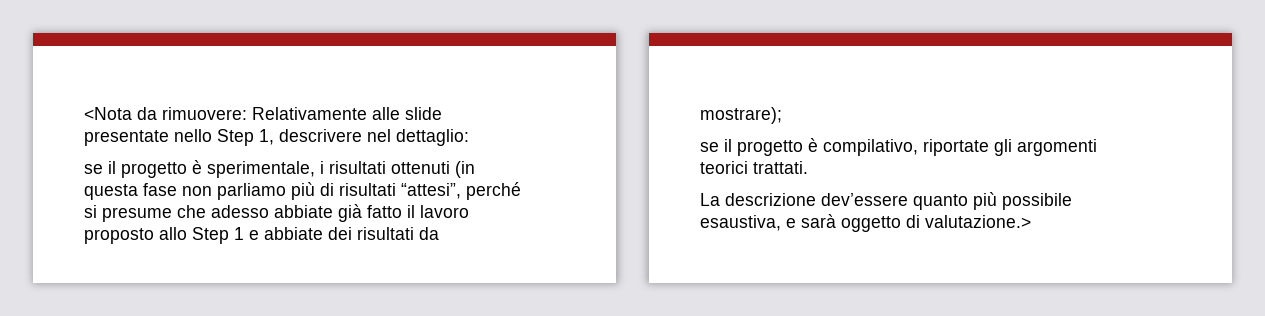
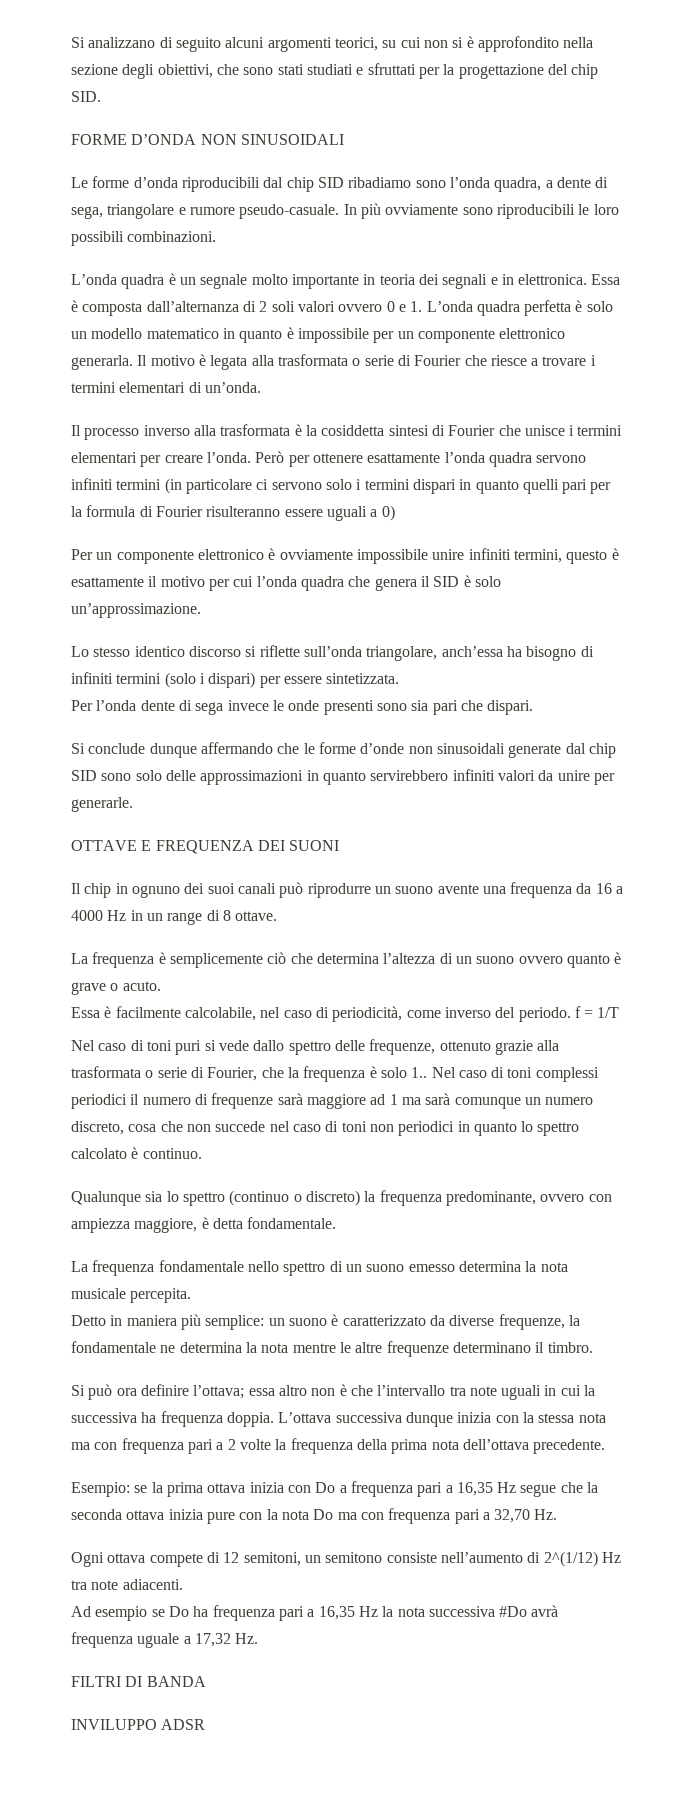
[84,107,442,120] [84,129,469,146] [84,160,475,178] [84,182,521,200] [84,204,469,222] [84,227,439,244] [700,107,782,124] [700,138,1097,156] [700,161,808,174] [700,192,1072,210] [700,214,1031,232] <Nota da rimuovere: Relativamente alle slide presentate nello Step 1, descrivere nel dettaglio: // se il progetto è sperimentale, i risultati ottenuti (in questa fase non parliamo più di risultati “attesi”, perché si presume che adesso abbiate già fatto il lavoro proposto allo Step 1 e abbiate dei risultati da mostrare); // se il progetto è compilativo, riportate gli argomenti teorici trattati. // La descrizione dev’essere quanto più possibile esaustiva, e sarà oggetto di valutazione.> -> [71,36,594,52] [71,63,599,79] [71,91,101,102] [71,134,344,145] [71,176,609,192] [71,203,619,219] [71,231,217,246] [71,273,621,289] [71,300,613,316] [71,327,566,343] [71,354,596,370] [71,382,261,393] [71,424,623,440] [71,451,587,467] [71,478,612,494] [71,505,395,521] [71,548,619,564] [71,575,501,591] [71,603,201,618] [71,645,594,661] [71,672,400,688] [71,700,534,715] [71,742,616,758] [71,769,615,785] [71,797,133,812] [71,840,340,854] [71,882,624,898] [71,910,278,925] [71,952,622,968] [71,981,161,995] [71,1006,620,1022] [71,1039,560,1055] [71,1066,599,1082] [71,1093,594,1109] [71,1121,580,1136] [71,1147,202,1159] [71,1190,612,1206] [71,1217,337,1233] [71,1260,568,1276] [71,1288,192,1303] [71,1314,580,1330] [71,1341,593,1357] [71,1384,596,1400] [71,1411,606,1427] [71,1438,606,1454] [71,1481,599,1497] [71,1508,558,1524] [71,1551,621,1567] [71,1579,183,1590] [71,1605,559,1621] [71,1632,259,1648] [71,1676,206,1687] [71,1719,206,1730] Si analizzano di seguito alcuni argomenti teorici, su cui non si è approfondito nella sezione degli obiettivi, che sono stati studiati e sfruttati per la progettazione del chip SID. // FORME D’ONDA NON SINUSOIDALI // Le forme d’onda riproducibili dal chip SID ribadiamo sono l’onda quadra, a dente di sega, triangolare e rumore pseudo-casuale. In più ovviamente sono riproducibili le loro possibili combinazioni. // L’onda quadra è un segnale molto importante in teoria dei segnali e in elettronica. Essa è composta dall’alternanza di 2 soli valori ovvero 0 e 1. L’onda quadra perfetta è solo un modello matematico in quanto è impossibile per un componente elettronico generarla. Il motivo è legata alla trasformata o serie di Fourier che riesce a trovare i termini elementari di un’onda. // Il processo inverso alla trasformata è la cosiddetta sintesi di Fourier che unisce i termini elementari per creare l’onda. Però per ottenere esattamente l’onda quadra servono infiniti termini (in particolare ci servono solo i termini dispari in quanto quelli pari per la formula di Fourier risulteranno essere uguali a 0) // Per un componente elettronico è ovviamente impossibile unire infiniti termini, questo è esattamente il motivo per cui l’onda quadra che genera il SID è solo un’approssimazione. // Lo stesso identico discorso si riflette sull’onda triangolare, anch’essa ha bisogno di infiniti termini (solo i dispari) per essere sintetizzata. // Per l’onda dente di sega invece le onde presenti sono sia pari che dispari. // Si conclude dunque affermando che le forme d’onde non sinusoidali generate dal chip SID sono solo delle approssimazioni in quanto servirebbero infiniti valori da unire per generarle. // OTTAVE E FREQUENZA DEI SUONI // Il chip in ognuno dei suoi canali può riprodurre un suono avente una frequenza da 16 a 4000 Hz in un range di 8 ottave. // La frequenza è semplicemente ciò che determina l’altezza di un suono ovvero quanto è grave o acuto. // Essa è facilmente calcolabile, nel caso di periodicità, come inverso del periodo. f = 1/T // Nel caso di toni puri si vede dallo spettro delle frequenze, ottenuto grazie alla trasformata o serie di Fourier, che la frequenza è solo 1.. Nel caso di toni complessi periodici il numero di frequenze sarà maggiore ad 1 ma sarà comunque un numero discreto, cosa che non succede nel caso di toni non periodici in quanto lo spettro calcolato è continuo. // Qualunque sia lo spettro (continuo o discreto) la frequenza predominante, ovvero con ampiezza maggiore, è detta fondamentale. // La frequenza fondamentale nello spettro di un suono emesso determina la nota musicale percepita. // Detto in maniera più semplice: un suono è caratterizzato da diverse frequenze, la fondamentale ne determina la nota mentre le altre frequenze determinano il timbro. // Si può ora definire l’ottava; essa altro non è che l’intervallo tra note uguali in cui la successiva ha frequenza doppia. L’ottava successiva dunque inizia con la stessa nota ma con frequenza pari a 2 volte la frequenza della prima nota dell’ottava precedente. // Esempio: se la prima ottava inizia con Do a frequenza pari a 16,35 Hz segue che la seconda ottava inizia pure con la nota Do ma con frequenza pari a 32,70 Hz. // Ogni ottava compete di 12 semitoni, un semitono consiste nell’aumento di 2^(1/12) Hz tra note adiacenti. // Ad esempio se Do ha frequenza pari a 16,35 Hz la nota successiva #Do avrà frequenza uguale a 17,32 Hz. // FILTRI DI BANDA // INVILUPPO ADSR

